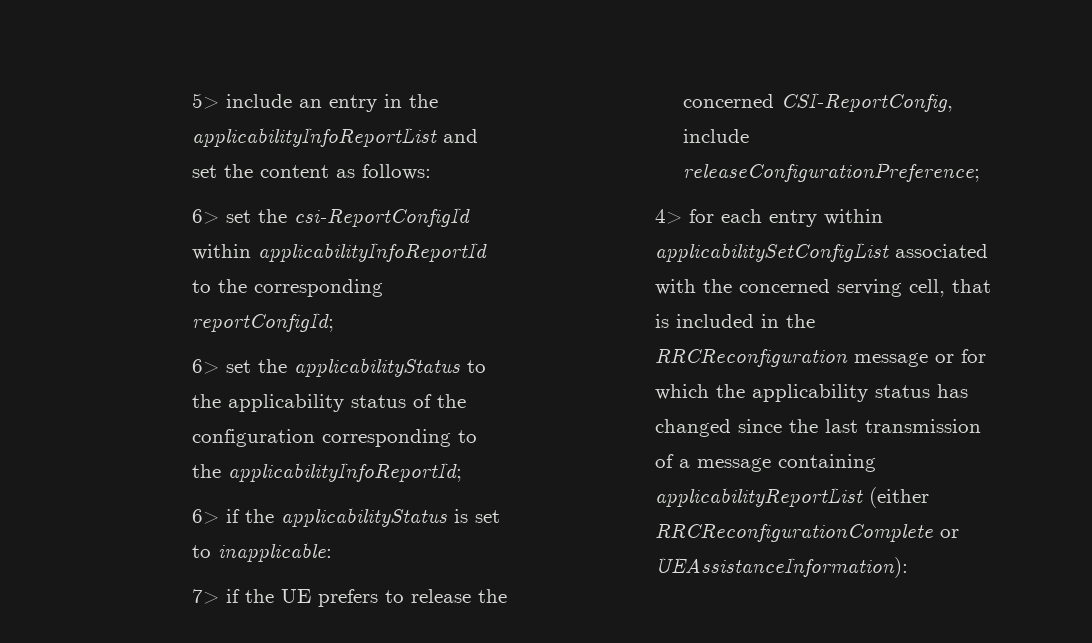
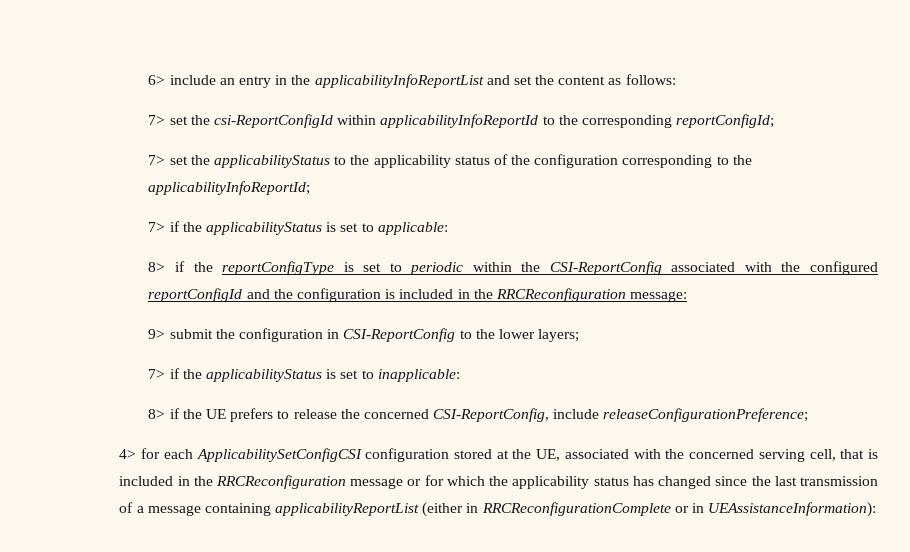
[192,93,220,109] 5> -> [148,75,166,85] 6>
[192,209,220,224] 6> -> [148,115,166,125] 7>
[192,359,220,374] 6> -> [148,155,166,165] 7>
[192,509,220,524] 6> -> [148,221,448,235] [148,261,879,275] [148,288,688,302] [148,328,580,342] [148,369,166,379] 7> if the applicabilityStatus is set to applicable: // 8> if the reportConfigType is set to periodic within the CSI-ReportConfig associated with the configured reportConfigId and the configuration is included in the RRCReconfiguration message: // 9> submit the configuration in CSI-ReportConfig to the lower layers; // 7>
[192,589,220,604] 7> -> [148,409,166,419] 8>
[769,209,884,227] [655,242,890,262] entry within applicabilitySetConfigList -> [196,448,561,462] ApplicabilitySetConfigCSI configuration stored at the UE,
(930, 497) none -> [466,503,479,513] in
(960, 533) none -> [691,503,704,513] in

